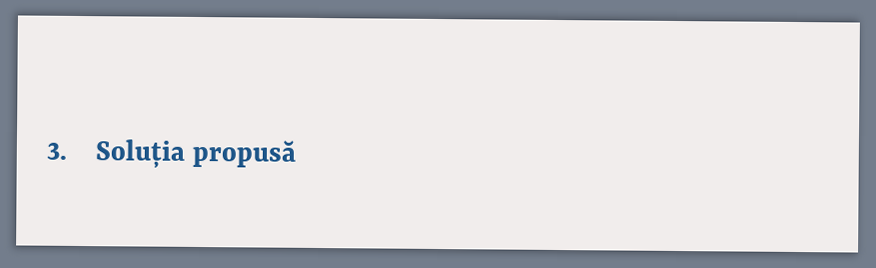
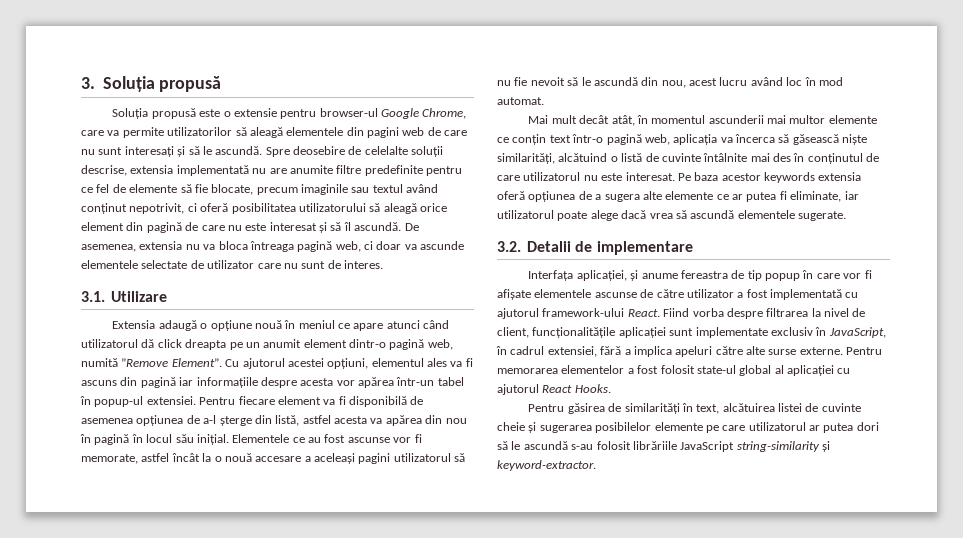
(297, 153) none -> [112,108,467,119] [81,127,468,138] [81,146,444,157] [81,165,462,176] [81,184,439,195] [81,203,447,214] [81,222,419,233] [81,241,465,252] [81,260,383,269] [81,291,168,302] [112,320,450,331] [81,339,453,350] [81,358,473,369] [81,377,464,388] [80,396,424,407] [81,415,467,426] [80,434,422,445] [81,453,466,464] [497,77,843,88] [497,97,544,105] [528,115,877,126] [497,134,868,145] [497,153,880,164] [497,172,862,183] [497,191,859,202] [497,210,846,221] [497,241,693,255] [528,270,872,281] [497,289,859,300] [497,308,866,319] [497,327,886,338] [496,346,883,357] [497,365,851,376] [497,384,611,395] [528,403,861,414] [497,422,879,433] [497,441,830,452] [497,460,596,471] // Soluția propusă este o extensie pentru browser-ul Google Chrome, care va permite utilizatorilor să aleagă elementele din pagini web de care nu sunt interesați și să le ascundă. Spre deosebire de celelalte soluții descrise, extensia implementată nu are anumite filtre predefinite pentru ce fel de elemente să fie blocate, precum imaginile sau textul având conținut nepotrivit, ci oferă posibilitatea utilizatorului să aleagă orice element din pagină de care nu este interesat și să îl ascundă. De asemenea, extensia nu va bloca întreaga pagină web, ci doar va ascunde elementele selectate de utilizator care nu sunt de interes. // 3.1. Utilizare // Extensia adaugă o opțiune nouă în meniul ce apare atunci când utilizatorul dă click dreapta pe un anumit element dintr-o pagină web, numită ”Remove Element”. Cu ajutorul acestei opțiuni, elementul ales va fi ascuns din pagină iar informațiile despre acesta vor apărea într-un tabel în popup-ul extensiei. Pentru fiecare element va fi disponibilă de asemenea opțiunea de a-l șterge din listă, astfel acesta va apărea din nou în pagină în locul său inițial. Elementele ce au fost ascunse vor fi memorate, astfel încât la o nouă accesare a aceleași pagini utilizatorul să nu fie nevoit să le ascundă din nou, acest lucru având loc în mod automat. // Mai mult decât atât, în momentul ascunderii mai multor elemente ce conțin text într-o pagină web, aplicația va încerca să găsească niște similarități, alcătuind o listă de cuvinte întâlnite mai des în conținutul de care utilizatorul nu este interesat. Pe baza acestor keywords extensia oferă opțiunea de a sugera alte elemente ce ar putea fi eliminate, iar utilizatorul poate alege dacă vrea să ascundă elementele sugerate. // 3.2. Detalii de implementare // Interfața aplicației, și anume fereastra de tip popup în care vor fi afișate elementele ascunse de către utilizator a fost implementată cu ajutorul framework-ului React. Fiind vorba despre filtrarea la nivel de client, funcționalitățile aplicației sunt implementate exclusiv în JavaScript, în cadrul extensiei, fără a implica apeluri către alte surse externe. Pentru memorarea elementelor a fost folosit state-ul global al aplicației cu ajutorul React Hooks. // Pentru găsirea de similarități în text, alcătuirea listei de cuvinte cheie și sugerarea posibilelor elemente pe care utilizatorul ar putea dori să le ascundă s-au folosit librăriile JavaScript string-similarity și keyword-extractor.

